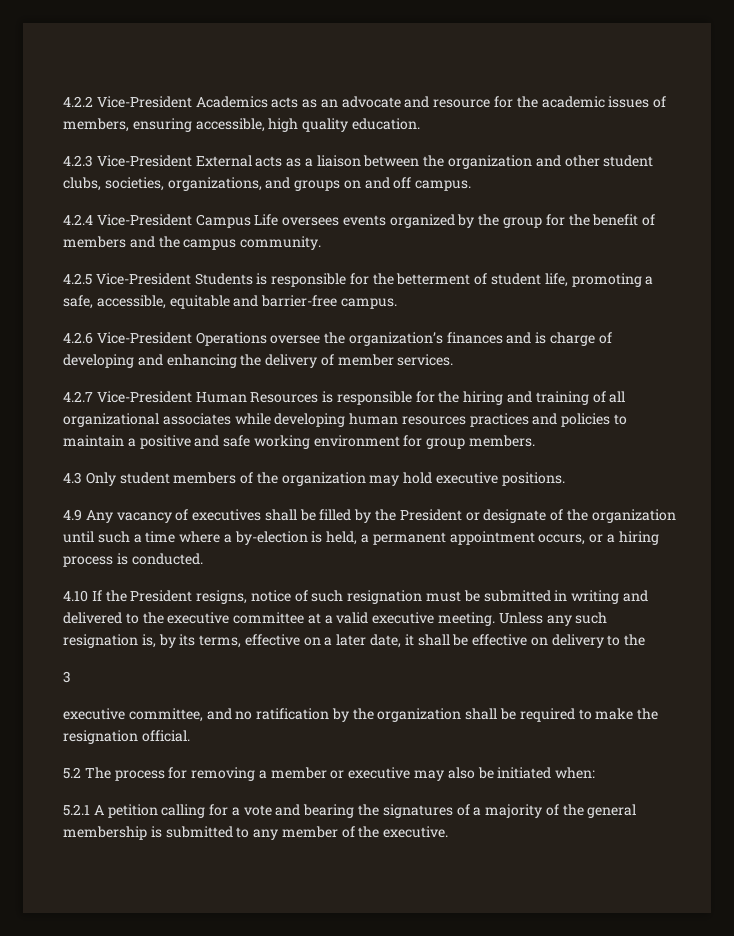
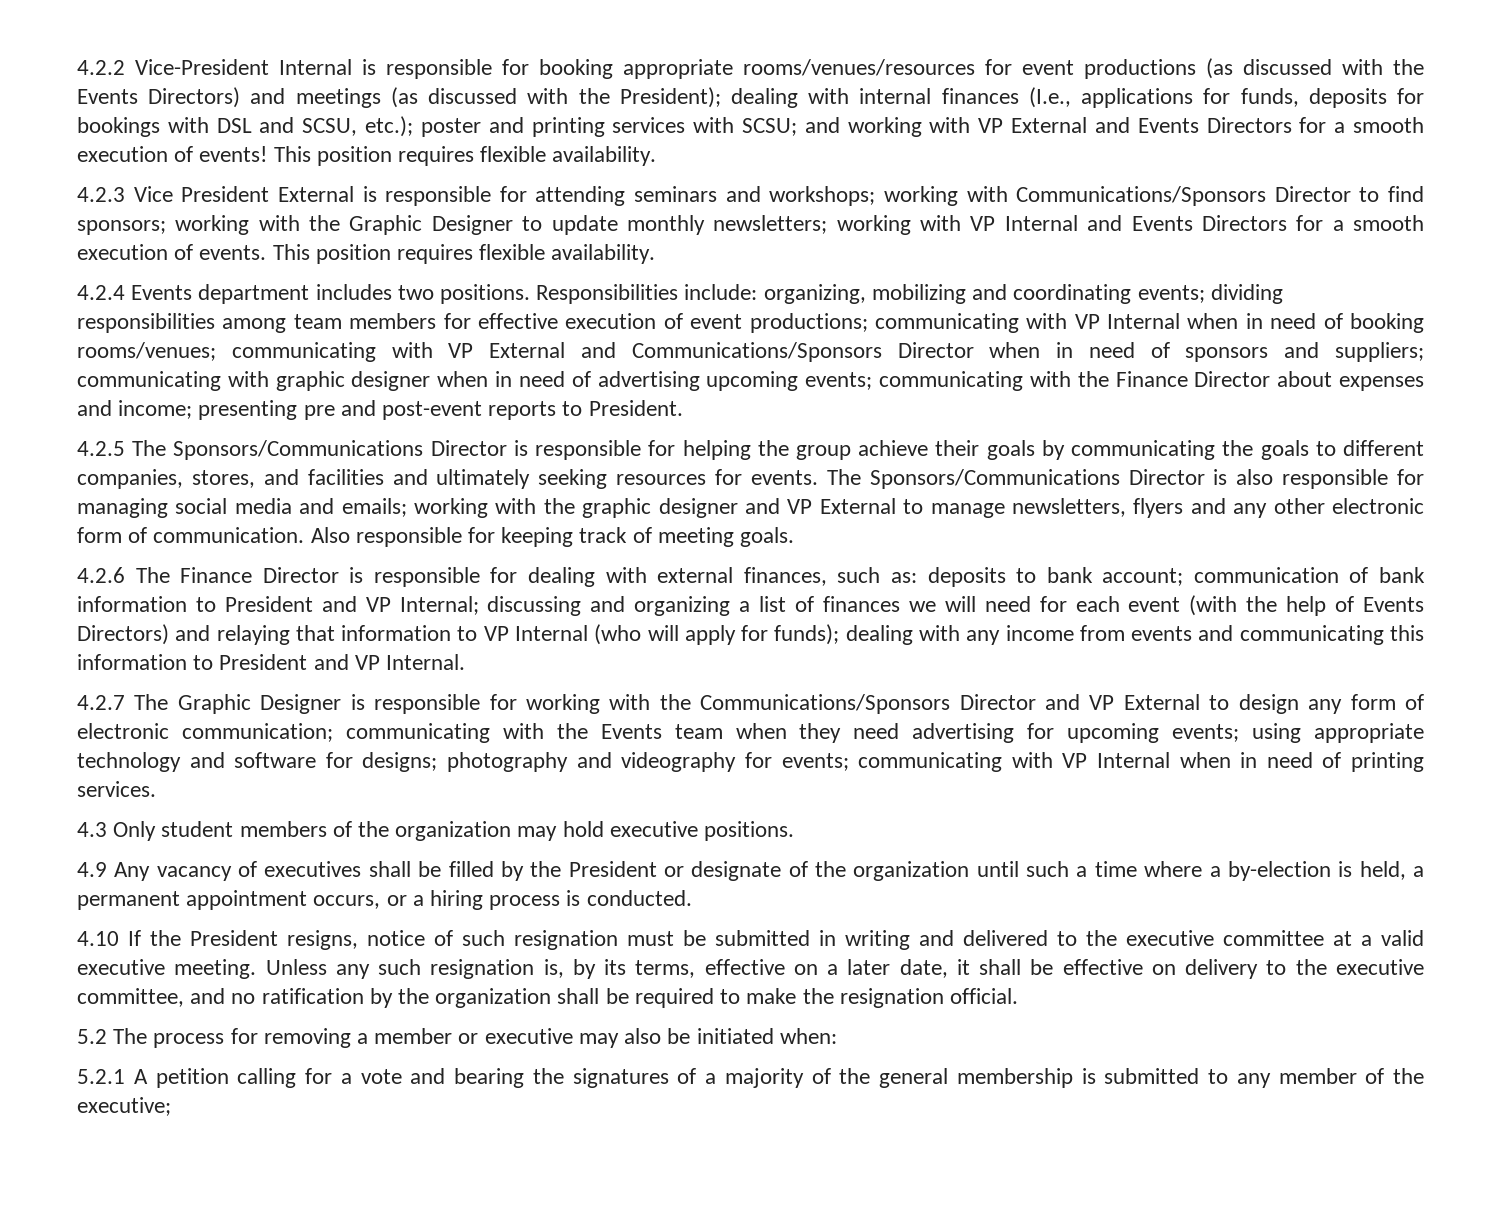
[195,96,667,108] [63,118,420,132] [63,155,654,169] [63,177,472,191] [63,214,656,228] [63,236,322,250] [63,273,654,287] [63,295,397,309] [63,332,612,346] [63,354,454,368] [63,391,626,405] [63,413,628,427] [63,435,536,449] Academics acts as an advocate and resource for the academic issues of members, ensuring accessible, high quality education. // 4.2.3 Vice-President External acts as a liaison between the organization and other student clubs, societies, organizations, and groups on and off campus. // 4.2.4 Vice-President Campus Life oversees events organized by the group for the benefit of members and the campus community. // 4.2.5 Vice-President Students is responsible for the betterment of student life, promoting a safe, accessible, equitable and barrier-free campus. // 4.2.6 Vice-President Operations oversee the organization’s finances and is charge of developing and enhancing the delivery of member services. // 4.2.7 Vice-President Human Resources is responsible for the hiring and training of all organizational associates while developing human resources practices and policies to maintain a positive and safe working environment for group members. -> [279,58,1424,79] [77,87,1424,108] [77,116,1425,137] [77,146,657,166] [77,186,1424,206] [77,215,1425,235] [77,244,656,264] [77,284,1283,304] [77,313,1425,333] [77,342,1424,362] [77,371,1424,391] [77,400,683,420] [77,440,1424,460] [77,469,1424,489] [77,498,1425,518] [77,527,795,547] [77,567,1425,587] [77,595,1424,616] [77,624,1424,645] [77,654,466,670] [77,694,1425,714] [77,723,1424,743] [77,752,1424,772] [77,781,156,797] Internal is responsible for booking appropriate rooms/venues/resources for event productions (as discussed with the Events Directors) and meetings (as discussed with the President); dealing with internal finances (I.e., applications for funds, deposits for bookings with DSL and SCSU, etc.); poster and printing services with SCSU; and working with VP External and Events Directors for a smooth execution of events! This position requires flexible availability. // 4.2.3 Vice President External is responsible for attending seminars and workshops; working with Communications/Sponsors Director to find sponsors; working with the Graphic Designer to update monthly newsletters; working with VP Internal and Events Directors for a smooth execution of events. This position requires flexible availability. // 4.2.4 Events department includes two positions. Responsibilities include: organizing, mobilizing and coordinating events; dividing responsibilities among team members for effective execution of event productions; communicating with VP Internal when in need of booking rooms/venues; communicating with VP External and Communications/Sponsors Director when in need of sponsors and suppliers; communicating with graphic designer when in need of advertising upcoming events; communicating with the Finance Director about expenses and income; presenting pre and post-event reports to President. // 4.2.5 The Sponsors/Communications Director is responsible for helping the group achieve their goals by communicating the goals to different companies, stores, and facilities and ultimately seeking resources for events. The Sponsors/Communications Director is also responsible for managing social media and emails; working with the graphic designer and VP External to manage newsletters, flyers and any other electronic form of communication. Also responsible for keeping track of meeting goals. // 4.2.6 The Finance Director is responsible for dealing with external finances, such as: deposits to bank account; communication of bank information to President and VP Internal; discussing and organizing a list of finances we will need for each event (with the help of Events Directors) and relaying that information to VP Internal (who will apply for funds); dealing with any income from events and communicating this information to President and VP Internal. // 4.2.7 The Graphic Designer is responsible for working with the Communications/Sponsors Director and VP External to design any form of electronic communication; communicating with the Events team when they need advertising for upcoming events; using appropriate technology and software for designs; photography and videography for events; communicating with VP Internal when in need of printing services.
[63,671,71,683] // 3 // -> (1327, 967) none
[383,826,449,838] executive. -> [77,1097,171,1116] executive;

